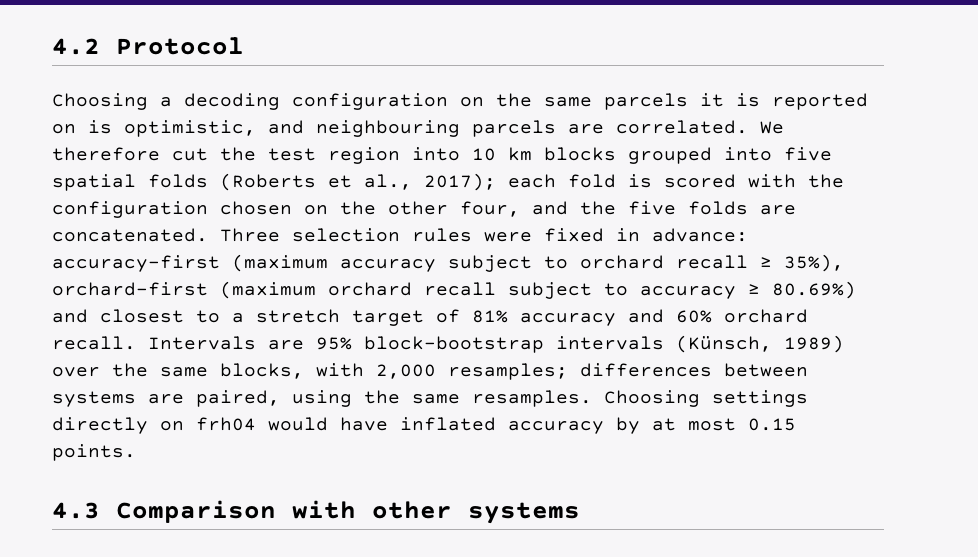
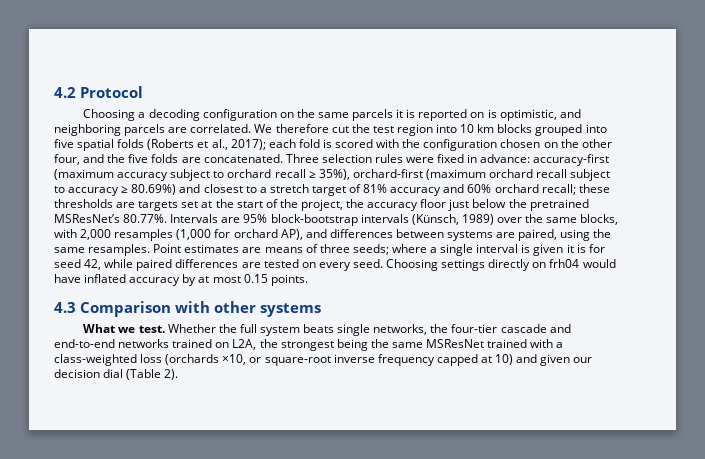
[316,120,460,137] neighbouring -> [54,124,121,136] neighboring
[52,336,136,350] recall. -> [541,184,610,195] [54,199,589,211] [54,214,168,223] recall; these thresholds are targets set at the start of the project, the accuracy floor just below the pretrained MSResNet’s 80.77%.
[448,363,568,380] resamples; -> [114,229,327,241] resamples (1,000 for orchard AP), and
(592, 398) none -> [153,244,605,256] [54,259,383,271] Point estimates are means of three seeds; where a single interval is given it is for seed 42, while paired differences are tested on every seed.
(580, 513) none -> [83,324,571,336] [54,339,564,351] [54,354,593,366] [54,369,179,380] // What we test. Whether the full system beats single networks, the four-tier cascade and end-to-end networks trained on L2A, the strongest being the same MSResNet trained with a class-weighted loss (orchards ×10, or square-root inverse frequency capped at 10) and given our decision dial (Table 2).

